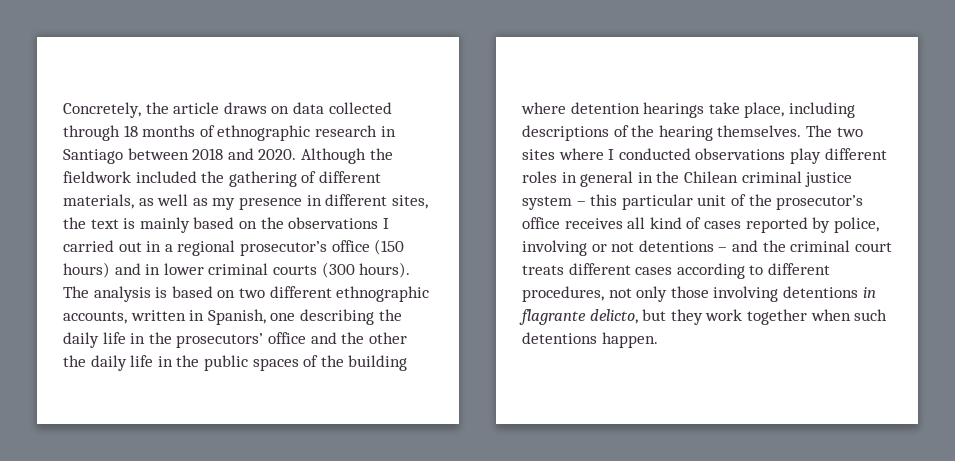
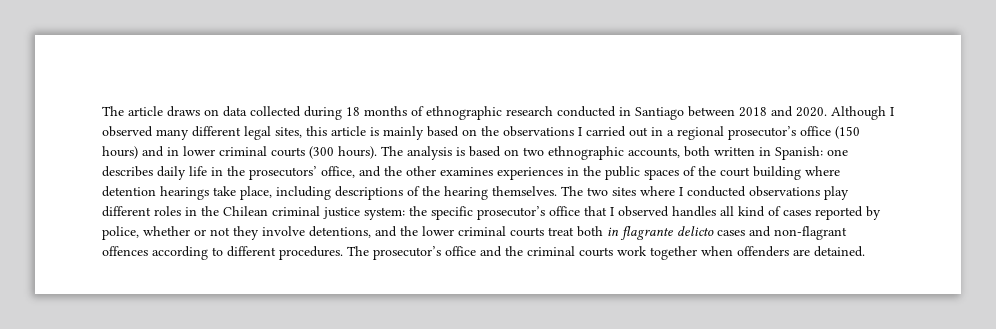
[63,102,169,118] Concretely, the -> [102,106,124,116] The
[63,125,120,141] through -> [304,106,342,120] during
(377, 131) none -> [557,106,616,117] conducted
[369,148,393,160] [63,171,381,187] [63,194,428,210] [63,217,119,229] the fieldwork included the gathering of different materials, as well as my presence in different sites, the text -> [890,107,894,116] [102,126,366,140] I observed many different legal sites, this article
[269,286,332,298] different -> (544, 151) none
(127, 317) none -> [684,146,710,157] both
[207,309,402,325] Spanish, one describing the -> [775,146,848,160] [102,166,153,177] Spanish: one describes
[267,332,306,344] office -> [321,166,355,178] office,
[63,355,154,371] the daily life -> [440,167,563,180] examines experiences
(344, 361) none -> [720,167,750,177] court
[580,171,653,187] general in -> (197, 211) none
[522,194,864,210] [522,217,623,229] system – this particular unit of the prosecutor’s office receives -> [364,206,716,220] system: the specific prosecutor’s office that I observed handles
[522,240,587,256] involving -> [143,226,190,236] whether
[638,240,892,252] [522,263,830,279] [522,286,876,302] [519,309,888,325] [522,332,658,348] detentions – and the criminal court treats different cases according to different procedures, not only those involving detentions in flagrante delicto, but they work together when such detentions happen. -> [233,226,847,240] [102,246,865,260] they involve detentions, and the lower criminal courts treat both in flagrante delicto cases and non-flagrant offences according to different procedures. The prosecutor’s office and the criminal courts work together when offenders are detained.

